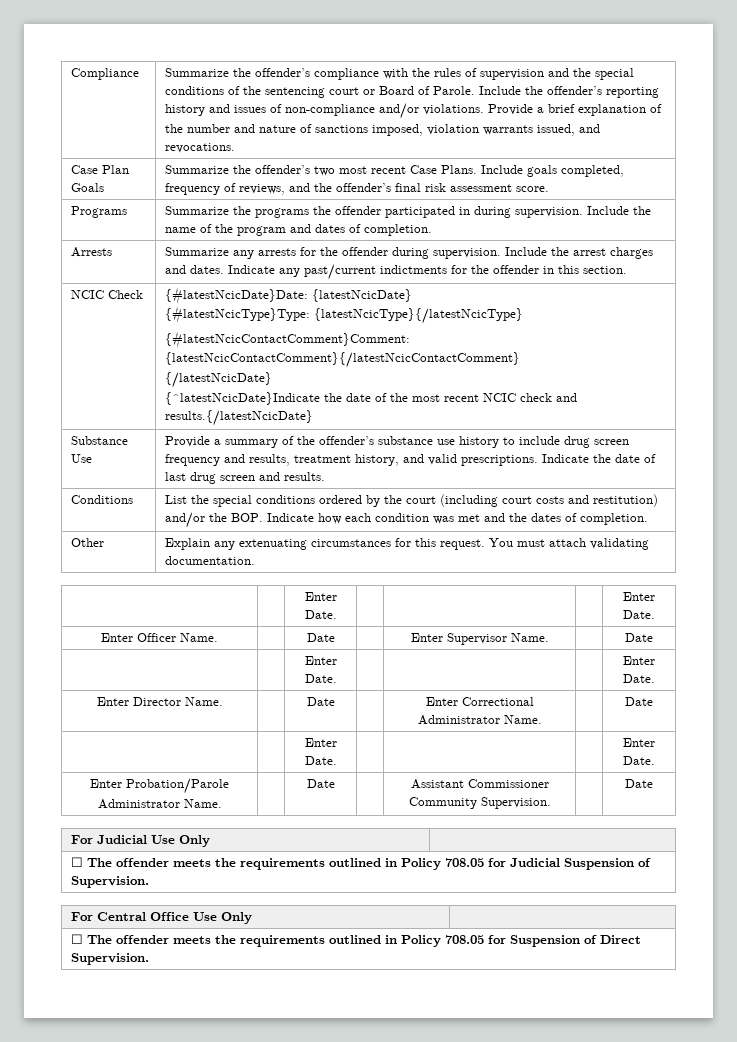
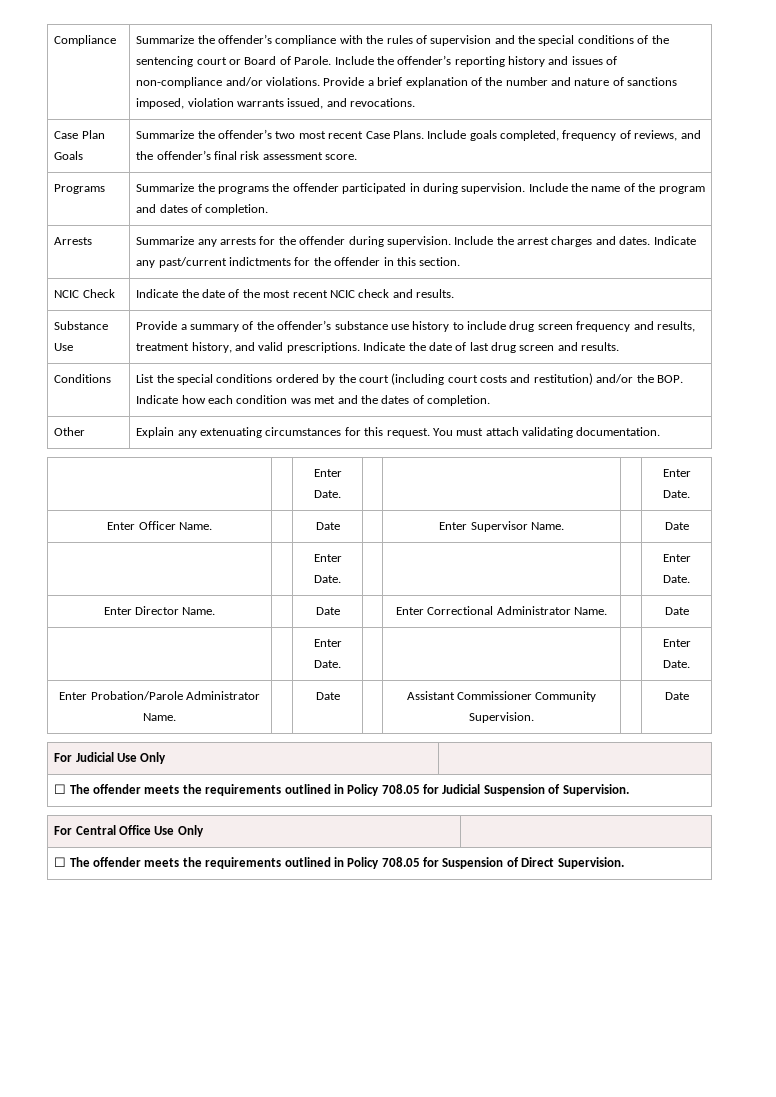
[165,287,413,304] [165,306,524,324] [165,331,411,348] [165,352,521,368] [165,372,273,388] [165,392,321,405] {#latestNcicDate}Date: {latestNcicDate} // {#latestNcicType}Type: {latestNcicType}{/latestNcicType} // {#latestNcicContactComment}Comment: {latestNcicContactComment}{/latestNcicContactComment} // {/latestNcicDate} // {^latestNcicDate}Indicate -> [136,289,179,298] Indicate
[165,410,314,426] results.{/latestNcicDate} -> [416,289,455,298] results.

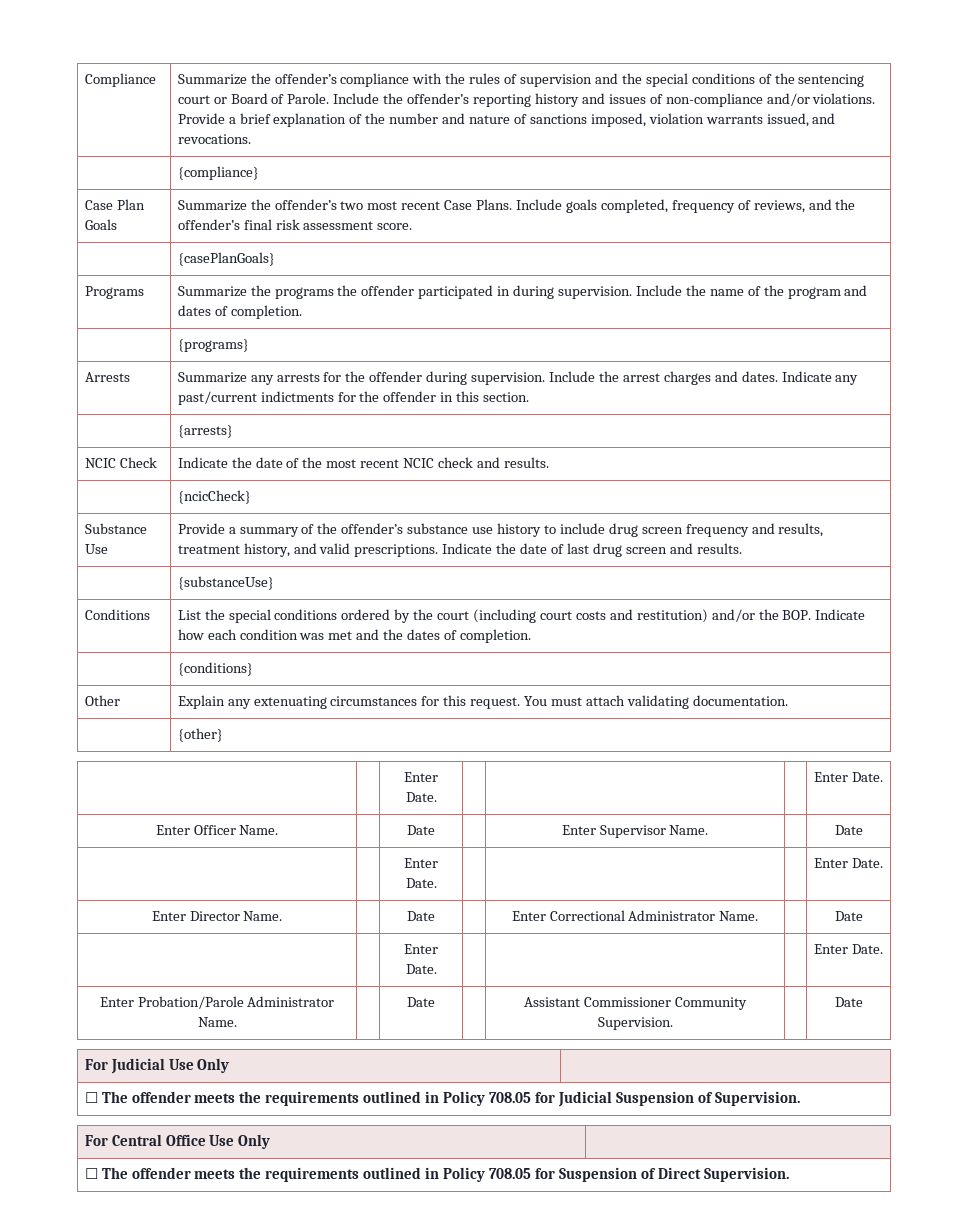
(416, 102) none -> [177,166,259,180] // | {compliance}
(358, 157) none -> [177,252,275,266] // | {casePlanGoals}
(269, 209) none -> [177,339,249,352] // | {programs}
(461, 261) none -> [177,425,233,438] // | {arrests}
(455, 293) none -> [177,490,251,504] // | {ncicCheck}
(620, 346) none -> [177,576,274,590] // | {substanceUse}
(491, 400) none -> [177,662,253,676] // | {conditions}
(661, 431) none -> [177,728,223,742] // | {other}

